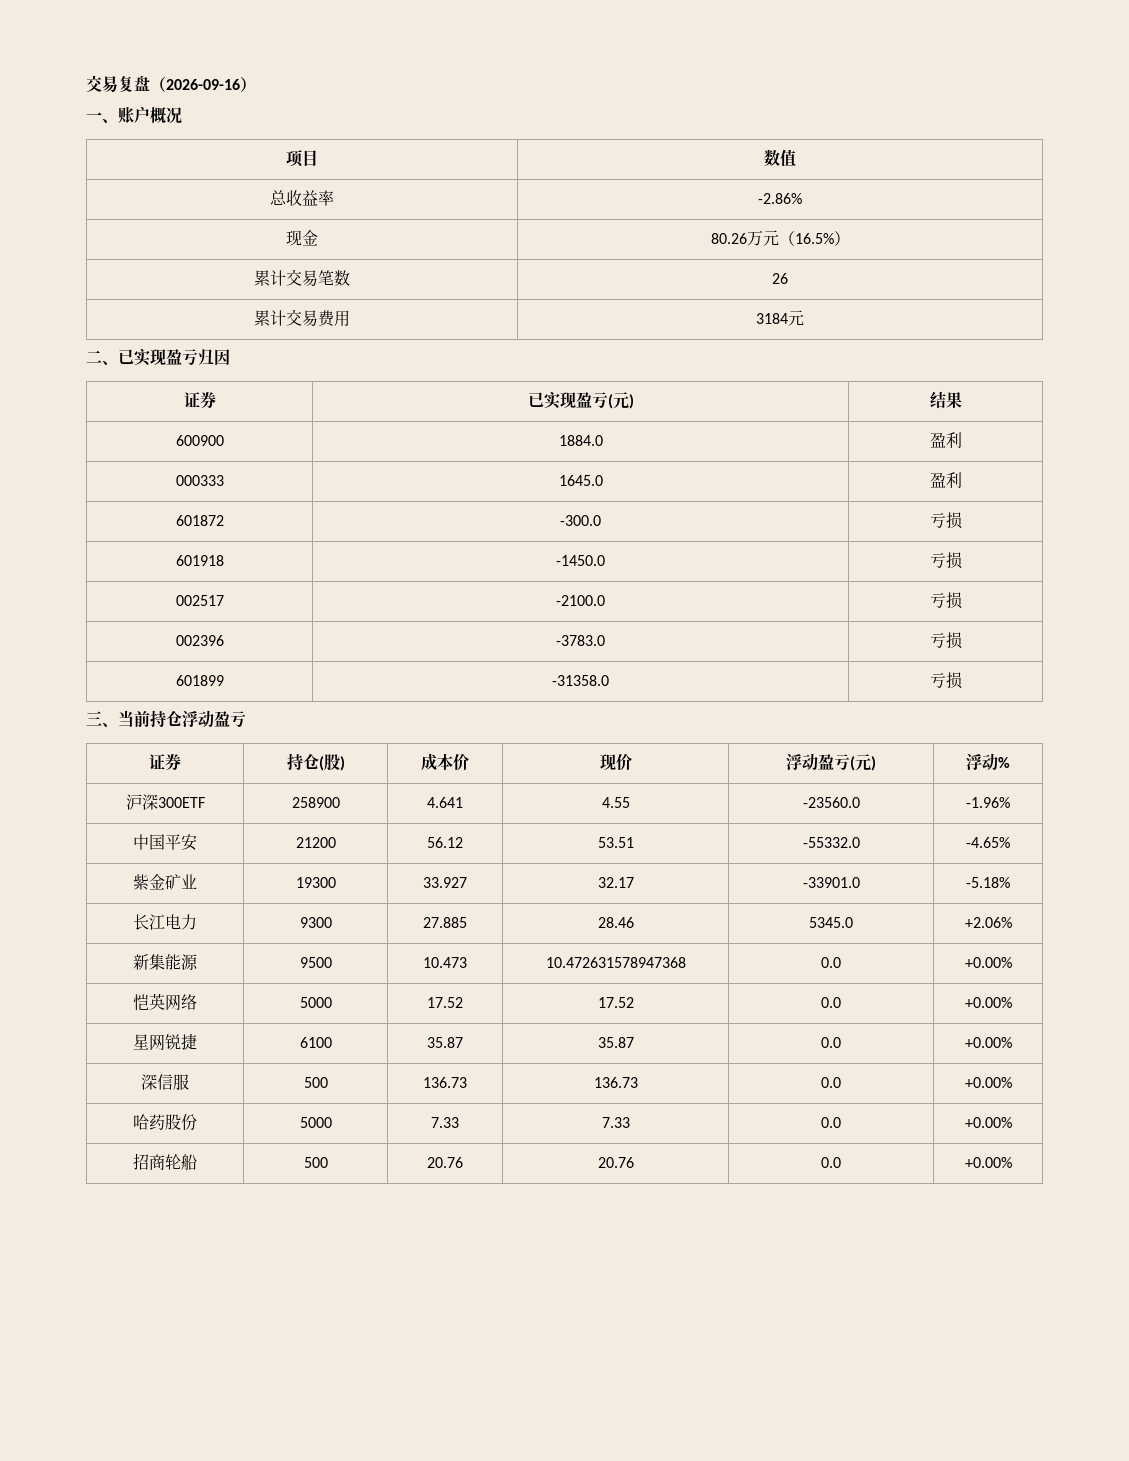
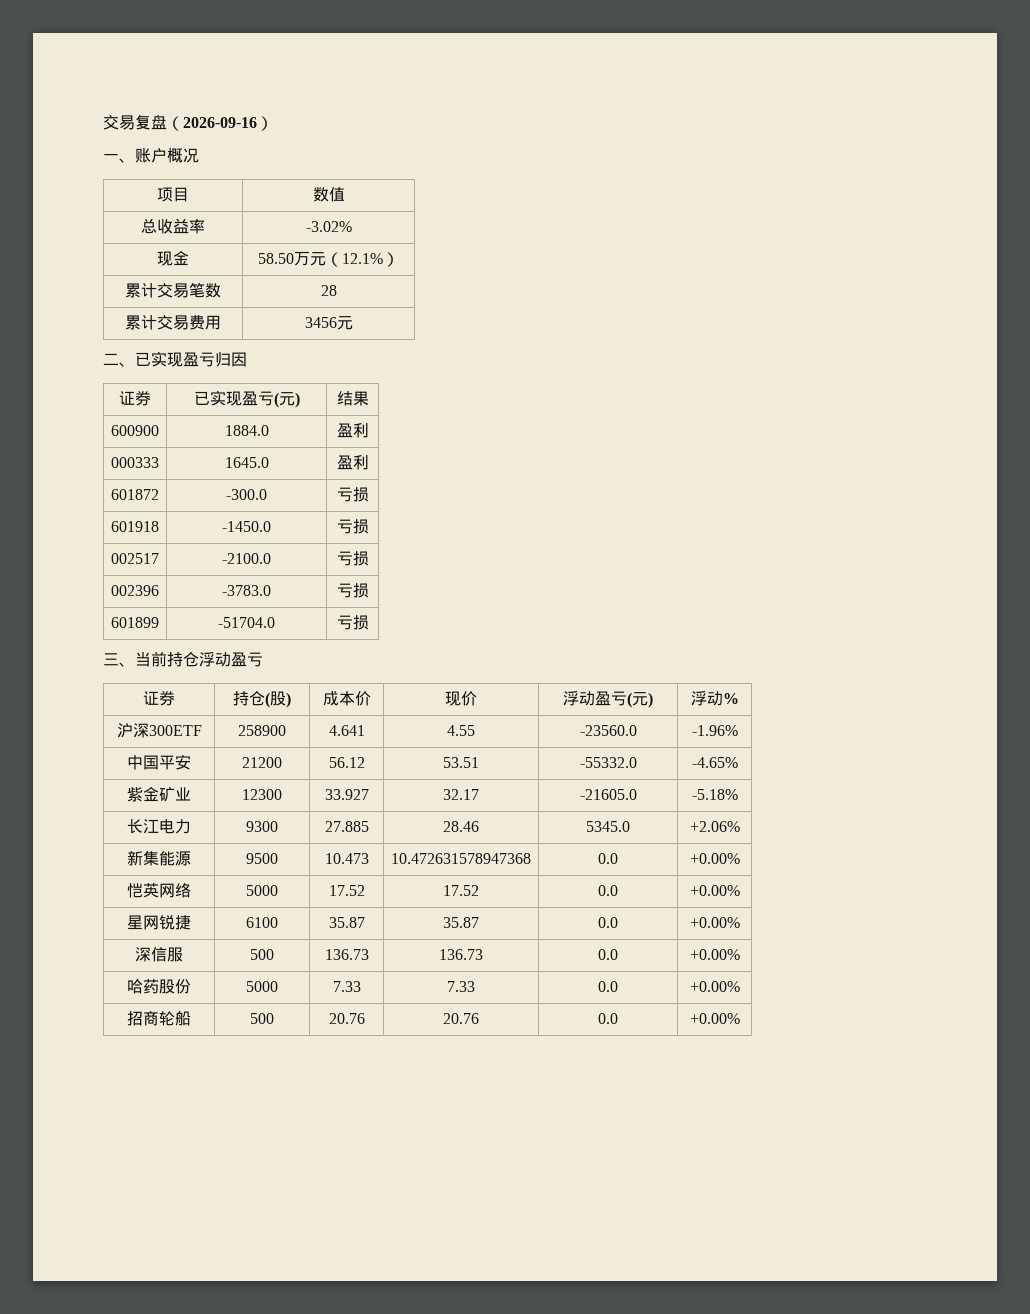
[758,193,802,204] -2.86% -> [305,221,352,232] -3.02%
[710,230,834,246] 80.26万元（16.5% -> [258,251,383,267] 58.50万元（12.1%
[772,273,788,284] 26 -> [320,285,337,296] 28
[756,313,788,324] 3184 -> [304,317,337,328] 3456
[552,675,609,686] -31358.0 -> [218,617,275,628] -51704.0
[295,877,336,888] 19300 -> [242,789,282,800] 12300
[802,877,860,888] -33901.0 -> [579,789,637,800] -21605.0

